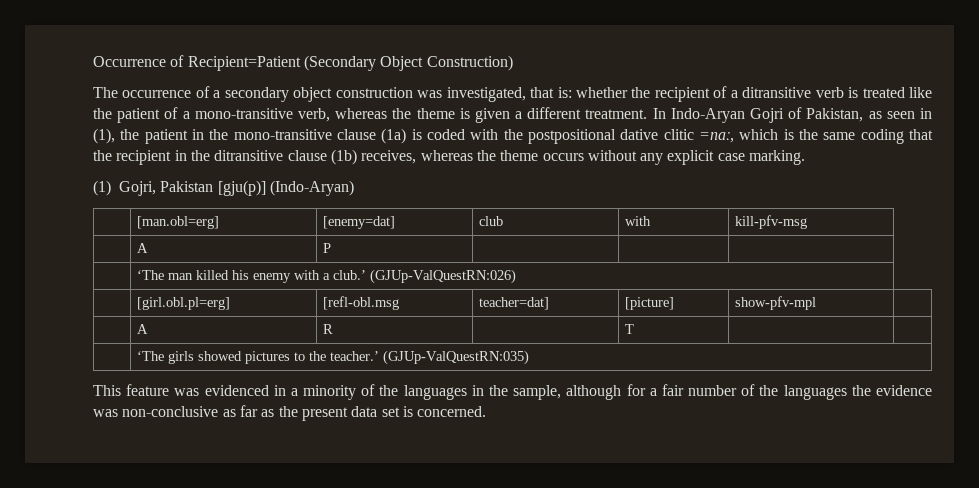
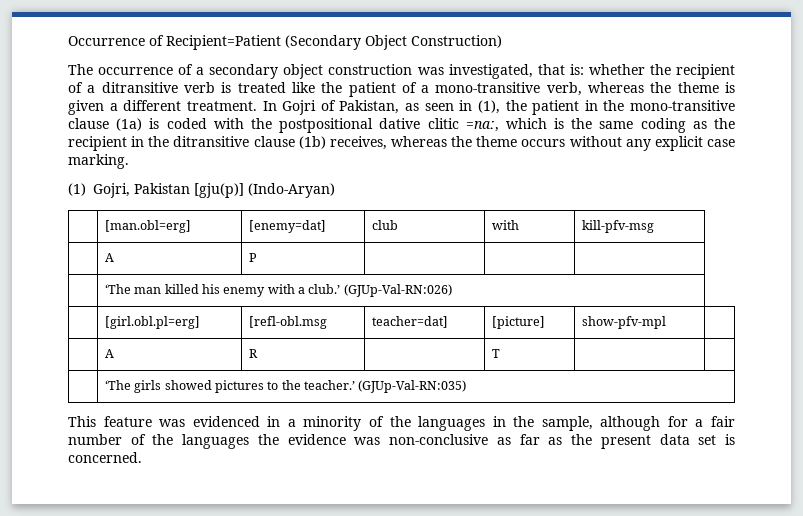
[670,108,745,123] Indo-Aryan -> (277, 106) none
[909,129,934,140] that -> [692,121,707,129] as
[369,269,516,284] (GJUp-ValQuestRN:026) -> [343,284,452,297] (GJUp-Val-RN:026)
[382,350,529,365] (GJUp-ValQuestRN:035) -> [358,380,467,393] (GJUp-Val-RN:035)

